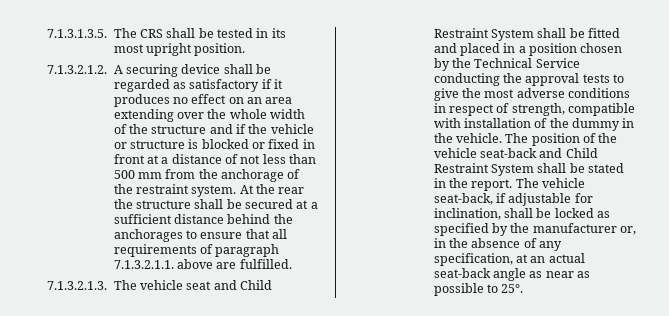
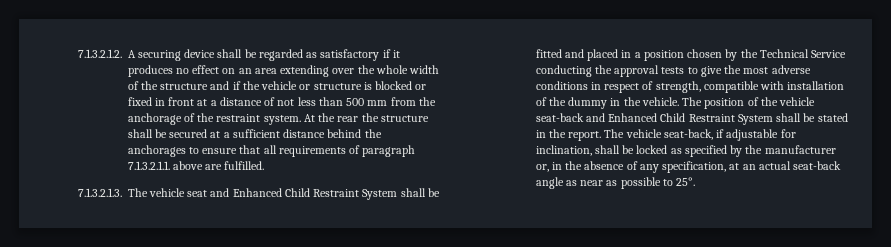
[47,28,286,38] [113,43,246,56] 7.1.3.1.3.5. The CRS shall be tested in its most upright position. // -> (77, 53) none
(237, 285) none -> [232,188,282,197] Enhanced
(563, 153) none -> [608,113,658,122] Enhanced

